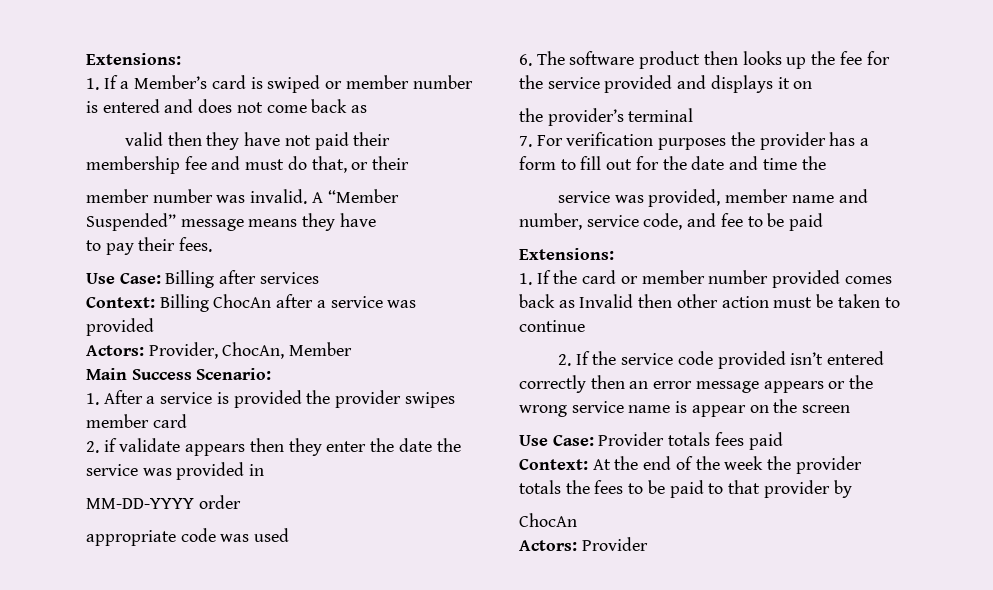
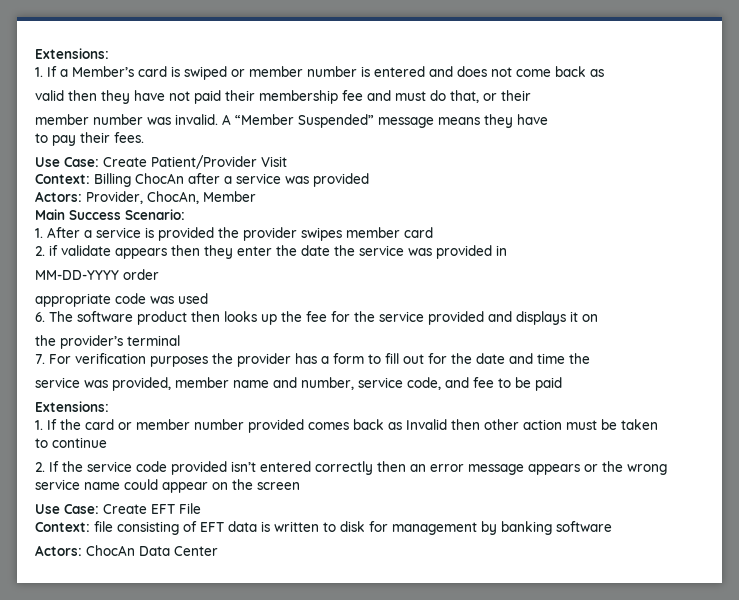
[165,270,319,288] Billing after services -> [103,155,287,169] Create Patient/Provider Visit
[675,401,688,413] is -> [124,479,158,490] could
[598,432,783,450] [519,456,862,474] [519,480,830,498] Provider totals fees paid // Context: At the end of the week the provider totals the fees to be paid to that provider -> [103,503,201,514] [35,521,477,535] Create EFT File // Context: file consisting of EFT data is written to disk for management
[519,513,577,527] [519,537,648,551] // ChocAn // Actors: Provider -> [501,521,612,535] [35,545,218,556] banking software // Actors: ChocAn Data Center

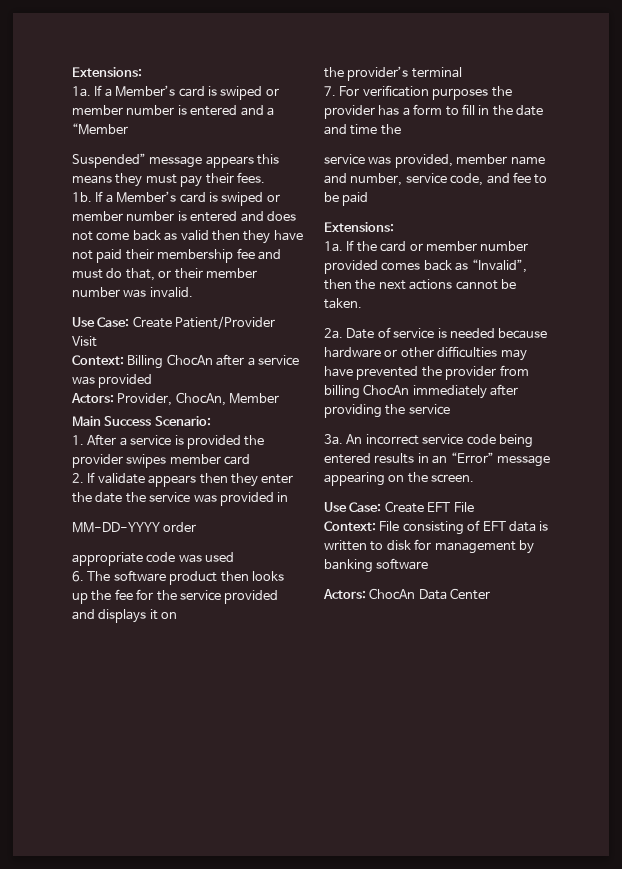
[35,48,109,59] [35,67,43,77] Extensions: // 1. -> [72,67,142,77] [72,85,279,100] [72,105,274,116] [72,123,128,135] [72,153,280,168] [72,172,265,187] [72,192,92,202] Extensions: // 1a. If a Member’s card is swiped or member number is entered and a “Member // Suspended” message appears this means they must pay their fees. // 1b.
(604, 73) // -> (178, 236) none
(531, 95) // -> (203, 273) none
[222,114,548,128] [35,132,144,146] A “Member Suspended” message means they have // to pay their fees. -> (193, 292) none
[49,245,58,256] if -> [87,472,96,483] If
[403,353,447,364] out for -> [478,105,490,115] in
[35,420,43,430] 1. -> [324,241,343,252] 1a.
[406,419,658,430] [35,437,107,448] [35,461,667,475] [35,479,208,493] Invalid then other action must be taken to continue // 2. If the service code provided isn’t entered correctly then an error message appears or the wrong service name could appear -> [471,259,527,273] [324,279,516,290] [324,298,362,309] [324,327,548,339] [324,346,527,361] [324,365,529,380] [324,384,519,399] [324,404,450,418] [324,434,533,448] [324,452,550,467] [324,472,385,486] “Invalid”, then the next actions cannot be taken. // 2a. Date of service is needed because hardware or other difficulties may have prevented the provider from billing ChocAn immediately after providing the service // 3a. An incorrect service code being entered results in an “Error” message appearing
[257,482,300,490] screen -> [431,474,475,483] screen.
[94,521,113,532] file -> [379,521,400,531] File

